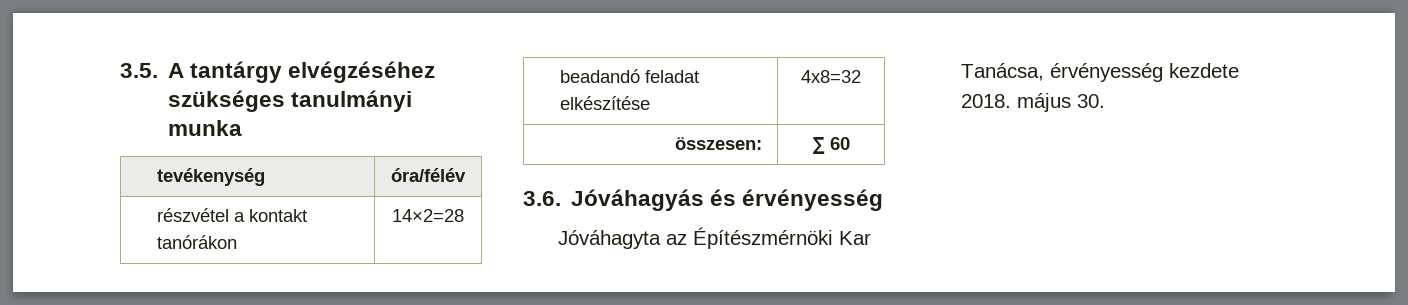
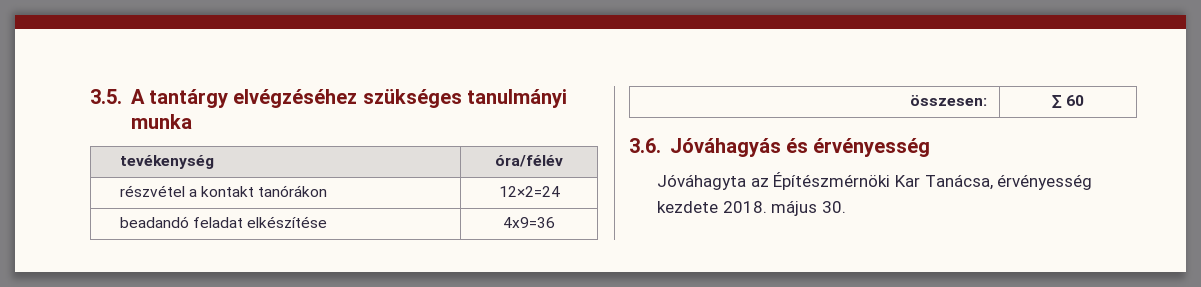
[392,209,464,222] 14×2=28 -> [498,186,560,197] 12×2=24
[801,70,861,83] 4x8=32 -> [503,217,555,228] 4x9=36

